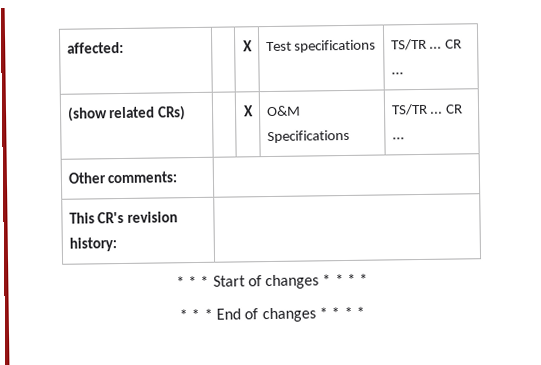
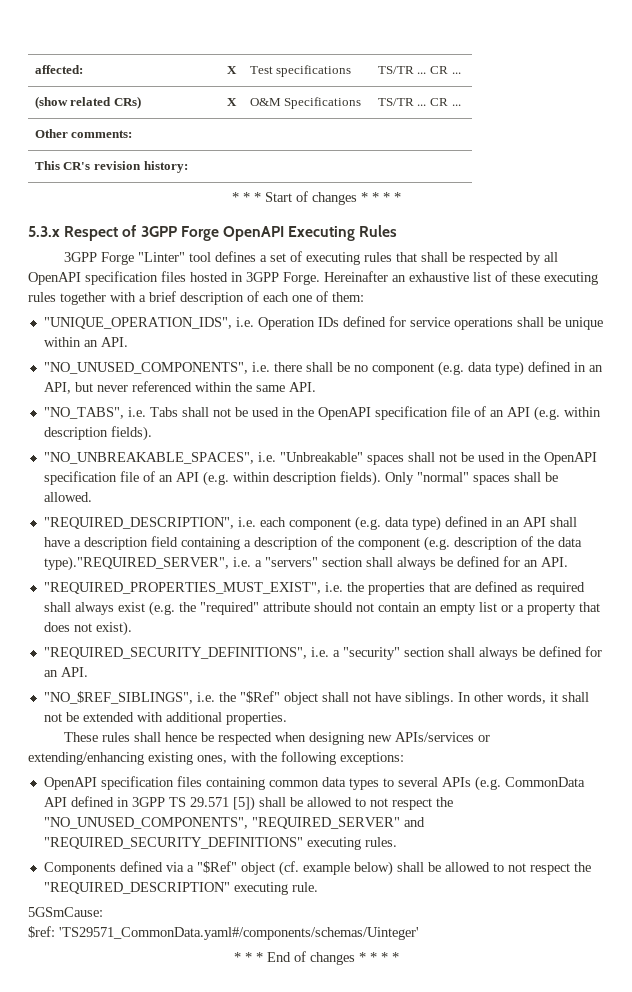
(369, 279) none -> [28,225,398,241] [64,251,559,265] [28,271,598,285] [28,291,364,305] [43,316,603,330] [43,337,128,347] [43,361,603,376] [43,381,316,394] [43,406,601,421] [43,426,152,441] [43,452,597,465] [43,471,558,486] [43,492,92,502] [43,516,577,531] [43,536,582,551] [43,556,568,571] [43,581,585,595] [43,601,600,616] [43,621,132,636] [43,646,602,660] [43,667,88,677] [43,691,589,705] [43,712,287,725] [64,732,491,745] [28,751,404,765] [43,776,585,791] [43,796,453,811] [43,817,425,829] [43,837,397,850] [43,861,591,876] [43,882,318,895] [28,907,103,917] [28,926,419,940] // 5.3.x Respect of 3GPP Forge OpenAPI Executing Rules // 3GPP Forge "Linter" tool defines a set of executing rules that shall be respected by all OpenAPI specification files hosted in 3GPP Forge. Hereinafter an exhaustive list of these executing rules together with a brief description of each one of them: // "UNIQUE_OPERATION_IDS", i.e. Operation IDs defined for service operations shall be unique within an API. // "NO_UNUSED_COMPONENTS", i.e. there shall be no component (e.g. data type) defined in an API, but never referenced within the same API. // "NO_TABS", i.e. Tabs shall not be used in the OpenAPI specification file of an API (e.g. within description fields). // "NO_UNBREAKABLE_SPACES", i.e. "Unbreakable" spaces shall not be used in the OpenAPI specification file of an API (e.g. within description fields). Only "normal" spaces shall be allowed. // "REQUIRED_DESCRIPTION", i.e. each component (e.g. data type) defined in an API shall have a description field containing a description of the component (e.g. description of the data type)."REQUIRED_SERVER", i.e. a "servers" section shall always be defined for an API. // "REQUIRED_PROPERTIES_MUST_EXIST", i.e. the properties that are defined as required shall always exist (e.g. the "required" attribute should not contain an empty list or a property that does not exist). // "REQUIRED_SECURITY_DEFINITIONS", i.e. a "security" section shall always be defined for an API. // "NO_$REF_SIBLINGS", i.e. the "$Ref" object shall not have siblings. In other words, it shall not be extended with additional properties. // These rules shall hence be respected when designing new APIs/services or extending/enhancing existing ones, with the following exceptions: // OpenAPI specification files containing common data types to several APIs (e.g. CommonData API defined in 3GPP TS 29.571 [5]) shall be allowed to not respect the "NO_UNUSED_COMPONENTS", "REQUIRED_SERVER" and "REQUIRED_SECURITY_DEFINITIONS" executing rules. // Components defined via a "$Ref" object (cf. example below) shall be allowed to not respect the "REQUIRED_DESCRIPTION" executing rule. // 5GSmCause: // $ref: 'TS29571_CommonData.yaml#/components/schemas/Uinteger'

